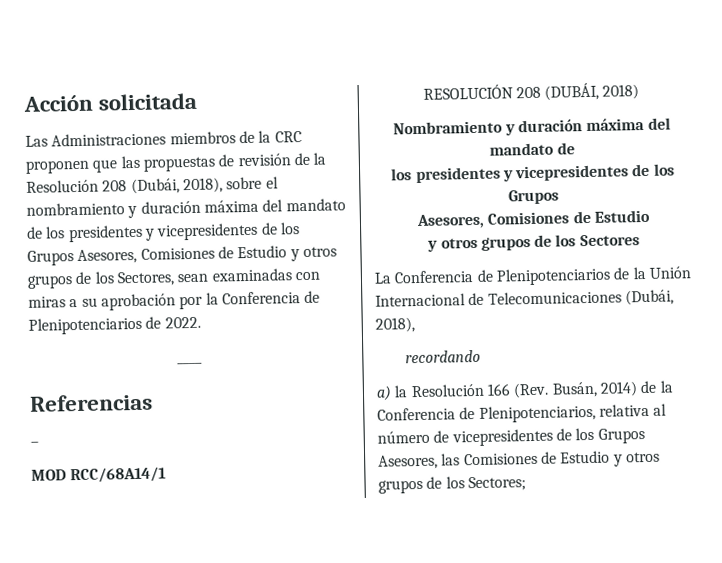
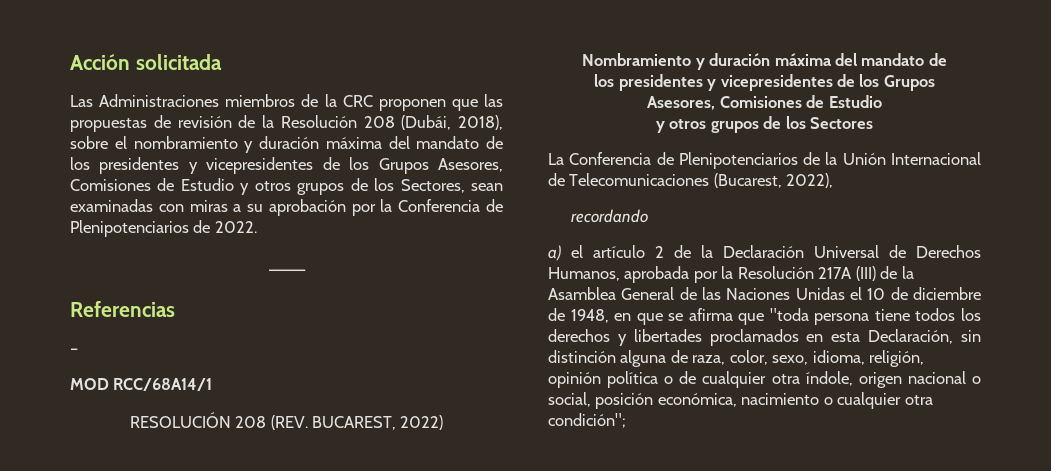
[544,82,640,101] (DUBÁI, 2018) -> [270,415,444,430] (REV. BUCAREST, 2022)
[624,289,674,306] [375,317,415,333] (Dubái, 2018), -> [713,173,834,188] (Bucarest, 2022),
[394,380,674,399] [377,403,668,423] [377,427,645,447] [378,450,660,470] [378,476,526,494] la Resolución 166 (Rev. Busán, 2014) de la Conferencia de Plenipotenciarios, relativa al número de vicepresidentes de los Grupos Asesores, las Comisiones de Estudio y otros grupos de los Sectores; -> [571,245,981,258] [548,266,914,283] [548,287,981,300] [548,308,981,325] [548,329,981,346] [548,350,925,367] [548,371,981,388] [548,392,933,409] [548,413,626,428] el artículo 2 de la Declaración Universal de Derechos Humanos, aprobada por la Resolución 217A (III) de la Asamblea General de las Naciones Unidas el 10 de diciembre de 1948, en que se afirma que "toda persona tiene todos los derechos y libertades proclamados en esta Declaración, sin distinción alguna de raza, color, sexo, idioma, religión, opinión política o de cualquier otra índole, origen nacional o social, posición económica, nacimiento o cualquier otra condición";

